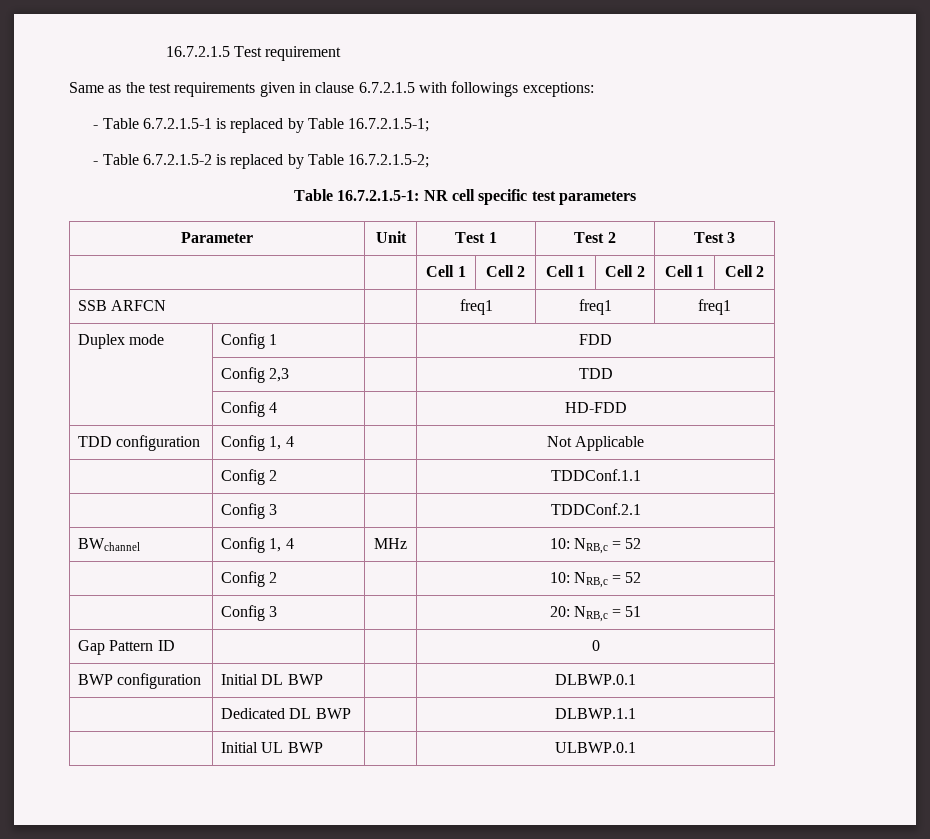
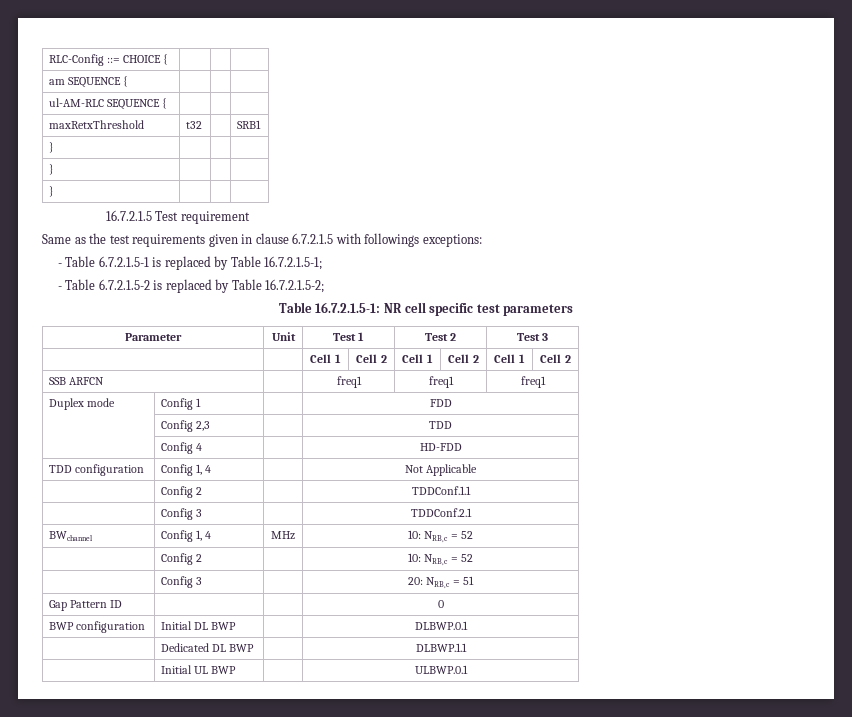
(165, 51) none -> [49,54,169,66] [49,76,129,88] [49,98,168,110] [49,120,145,129] [186,121,203,129] [237,120,262,129] [49,142,55,153] [49,164,55,175] [49,186,55,197] RLC-Config ::= CHOICE { | | | // am SEQUENCE { | | | // ul-AM-RLC SEQUENCE { | | | // maxRetxThreshold | t32 | | SRB1 // } | | | // } | | | // } | | | //

